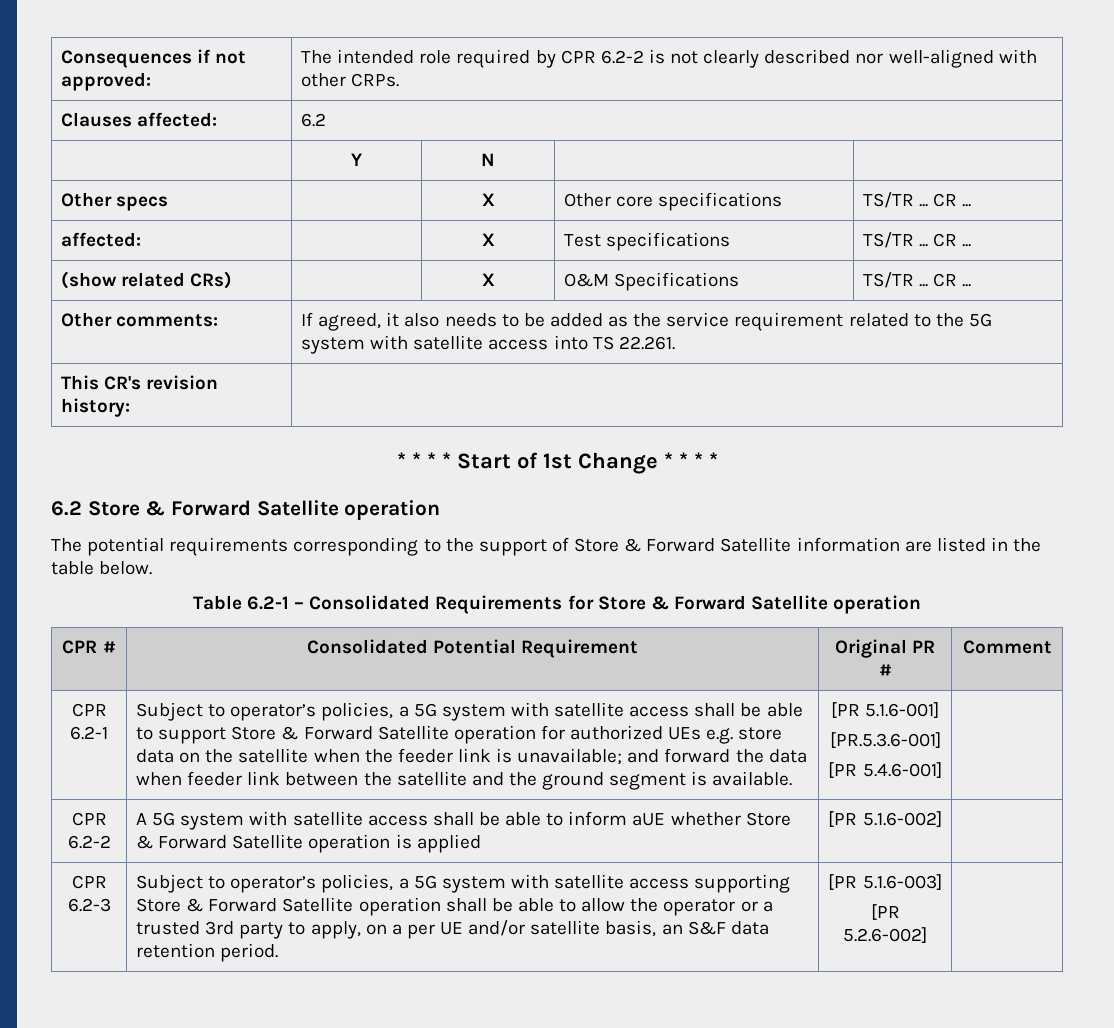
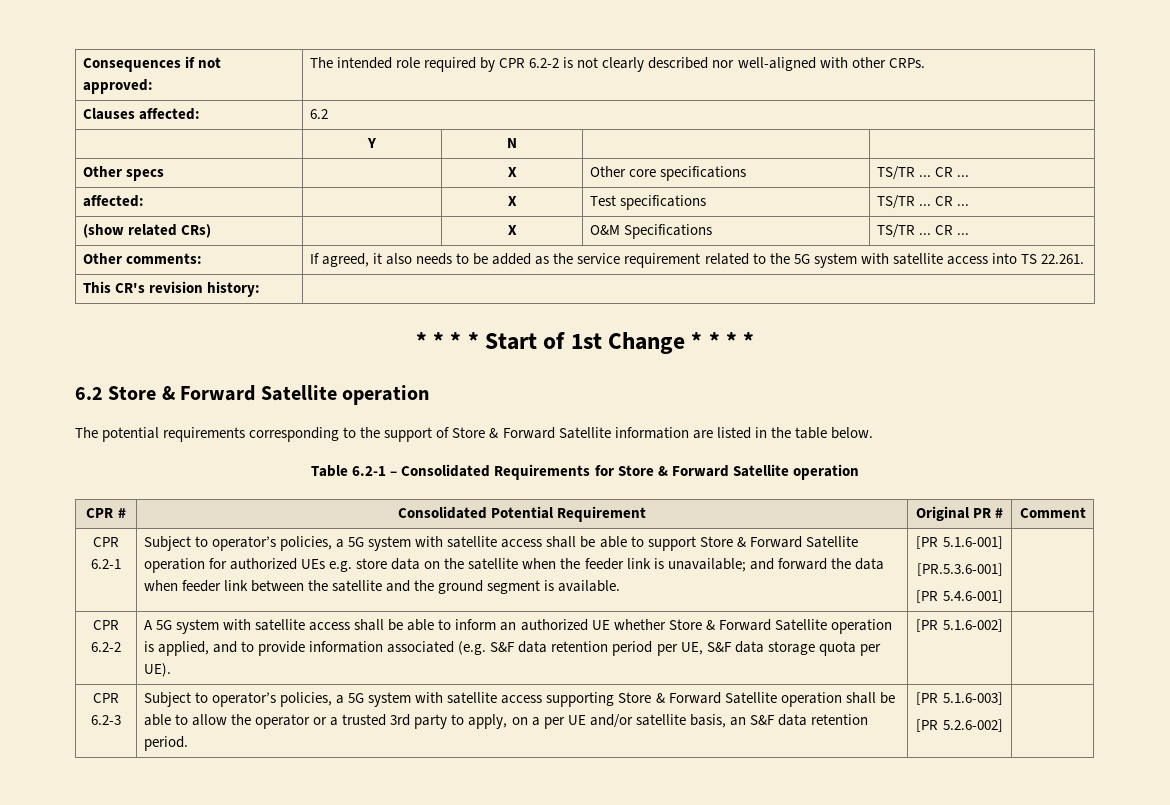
[632,813,666,826] aUE -> [500,619,610,631] an authorized UE
[416,834,481,853] applied -> [157,641,881,656] [143,663,171,677] applied, and to provide information associated (e.g. S&F data retention period per UE, S&F data storage quota per UE).

